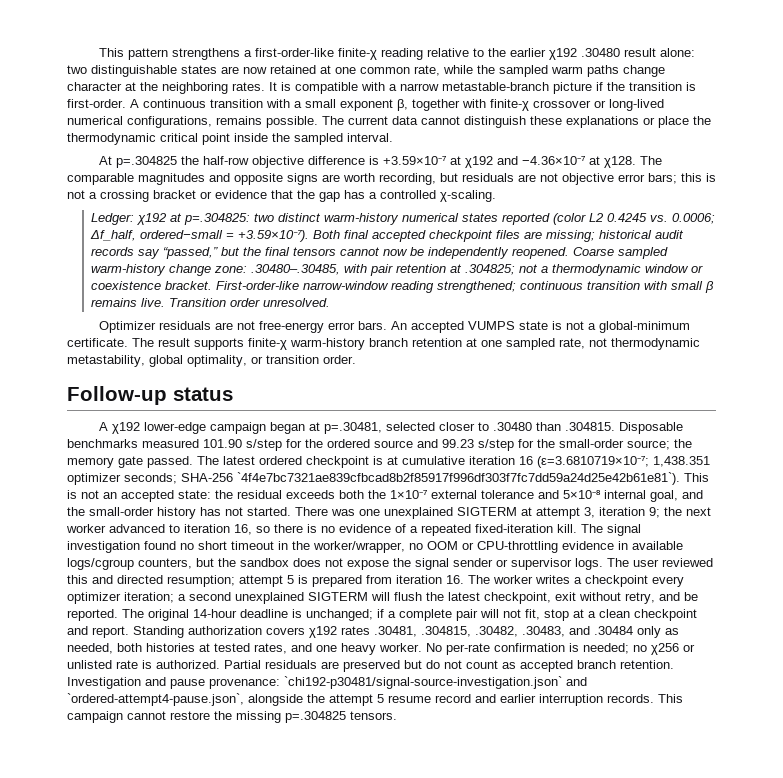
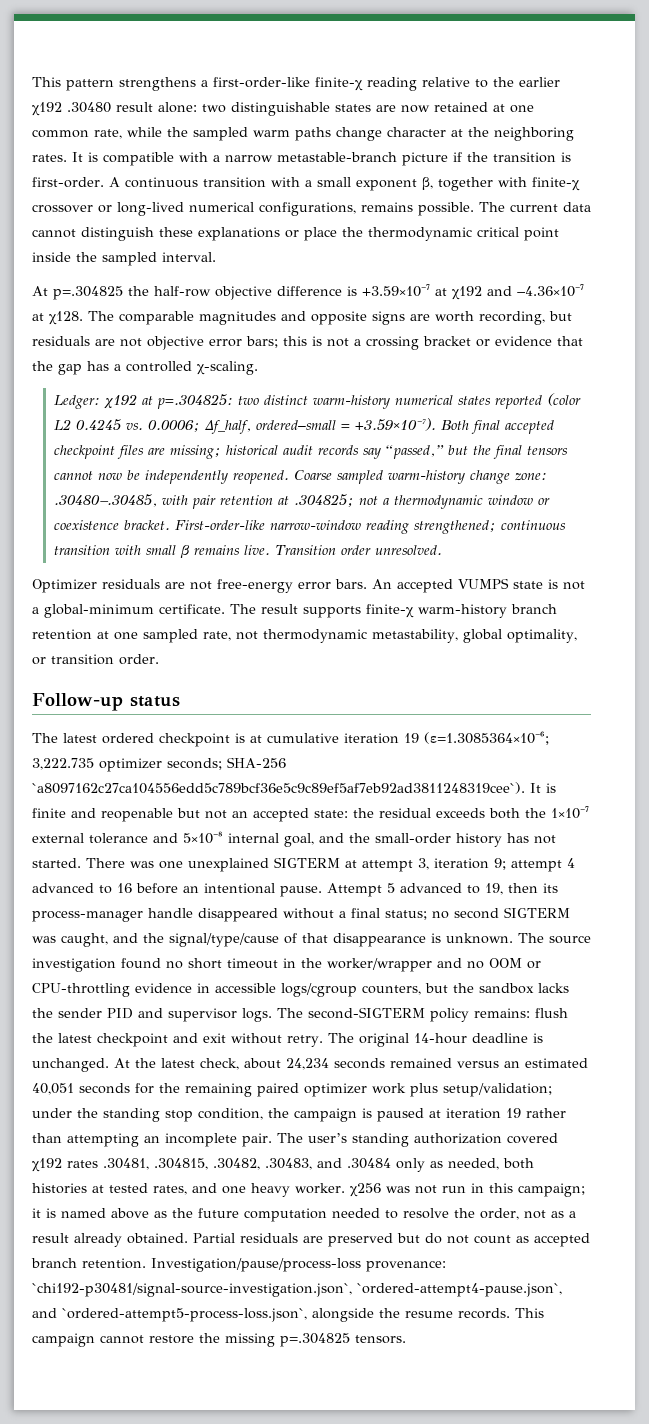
[98,422,683,434] [67,439,692,451] [67,456,193,468] A χ192 lower-edge campaign began at p=.30481, selected closer to .30480 than .304815. Disposable benchmarks measured 101.90 s/step for the ordered source and 99.23 s/step for the small-order source; the memory gate passed. -> (180, 701) none
[519,456,710,468] [67,472,709,485] [67,490,77,499] 16 (ε=3.6810719×10⁻⁷; 1,438.351 optimizer seconds; SHA-256 `4f4e7bc7321ae839cfbcad8b2f85917f996df303f7fc7dd59a24d25e42b61e81`). This is -> [404,731,549,745] [32,757,286,772] [32,782,556,794] [32,808,200,822] 19 (ε=1.3085364×10⁻⁶; 3,222.735 optimizer seconds; SHA-256 `a8097162c27ca104556edd5c789bcf36e5c9c89ef5af7eb92ad3811248319cee`). It is finite and reopenable but
[664,507,711,516] [66,524,641,536] the next worker advanced to iteration 16, so there is no evidence of a repeated fixed-iteration kill. The signal -> [511,858,575,872] [32,883,558,897] [32,907,570,922] [32,933,591,947] attempt 4 advanced to 16 before an intentional pause. Attempt 5 advanced to 19, then its process-manager handle disappeared without a final status; no second SIGTERM was caught, and the signal/type/cause of that disappearance is unknown. The source
[313,541,405,553] worker/wrapper, -> [327,958,462,972] worker/wrapper and
[632,541,683,550] available -> [215,983,276,993] accessible
[293,558,713,570] [67,575,684,587] [67,592,698,604] [67,609,118,621] does not expose the signal sender or supervisor logs. The user reviewed this and directed resumption; attempt 5 is prepared from iteration 16. The worker writes a checkpoint every optimizer iteration; a second unexplained SIGTERM will flush the latest checkpoint, exit without retry, and be reported. -> [538,983,569,993] [32,1007,568,1022] [32,1033,323,1047] lacks the sender PID and supervisor logs. The second-SIGTERM policy remains: flush the latest checkpoint and exit without retry.
[306,609,697,621] [67,626,305,638] unchanged; if a complete pair will not fit, stop at a clean checkpoint and report. Standing authorization covers -> [32,1058,588,1072] [32,1083,552,1097] [32,1108,566,1122] [32,1133,558,1147] unchanged. At the latest check, about 24,234 seconds remained versus an estimated 40,051 seconds for the remaining paired optimizer work plus setup/validation; under the standing stop condition, the campaign is paused at iteration 19 rather than attempting an incomplete pair. The user’s standing authorization covered
[426,643,695,655] [67,660,220,669] No per-rate confirmation is needed; no χ256 or unlisted rate is authorized. -> [350,1183,585,1197] [32,1208,576,1222] [32,1233,188,1247] χ256 was not run in this campaign; it is named above as the future computation needed to resolve the order, not as a result already obtained.
[67,676,587,689] [67,693,603,706] Investigation and pause provenance: `chi192-p30481/signal-source-investigation.json` and `ordered-attempt4-pause.json`, alongside the attempt 5 resume record and earlier interruption -> [151,1258,446,1272] [32,1283,562,1297] [32,1308,453,1322] Investigation/pause/process-loss provenance: `chi192-p30481/signal-source-investigation.json`, `ordered-attempt4-pause.json`, and `ordered-attempt5-process-loss.json`, alongside the resume

